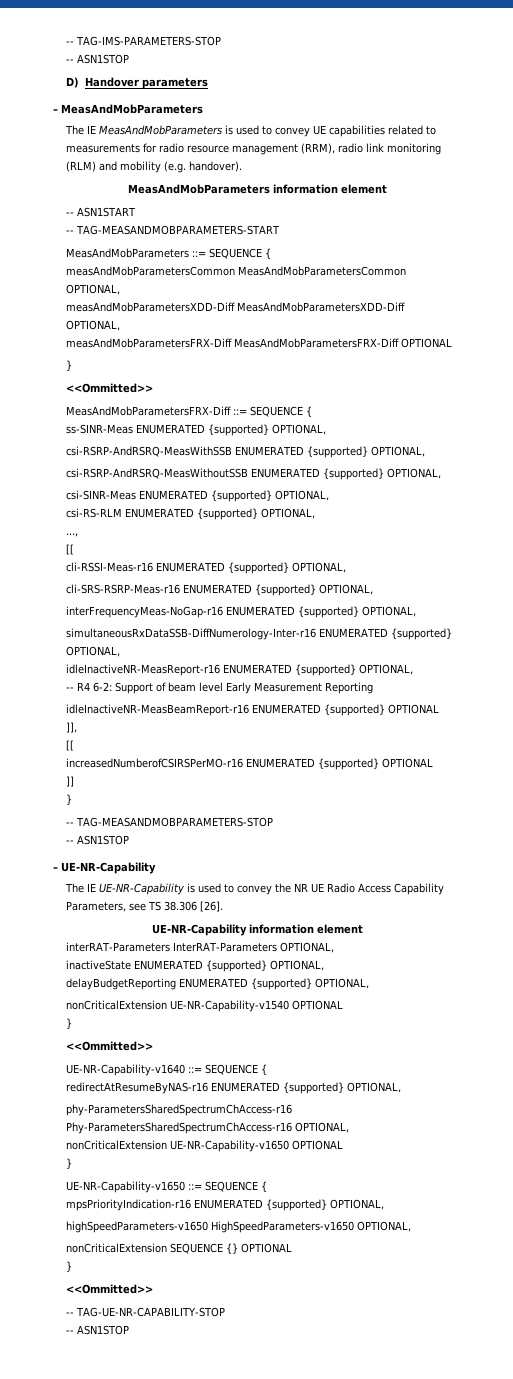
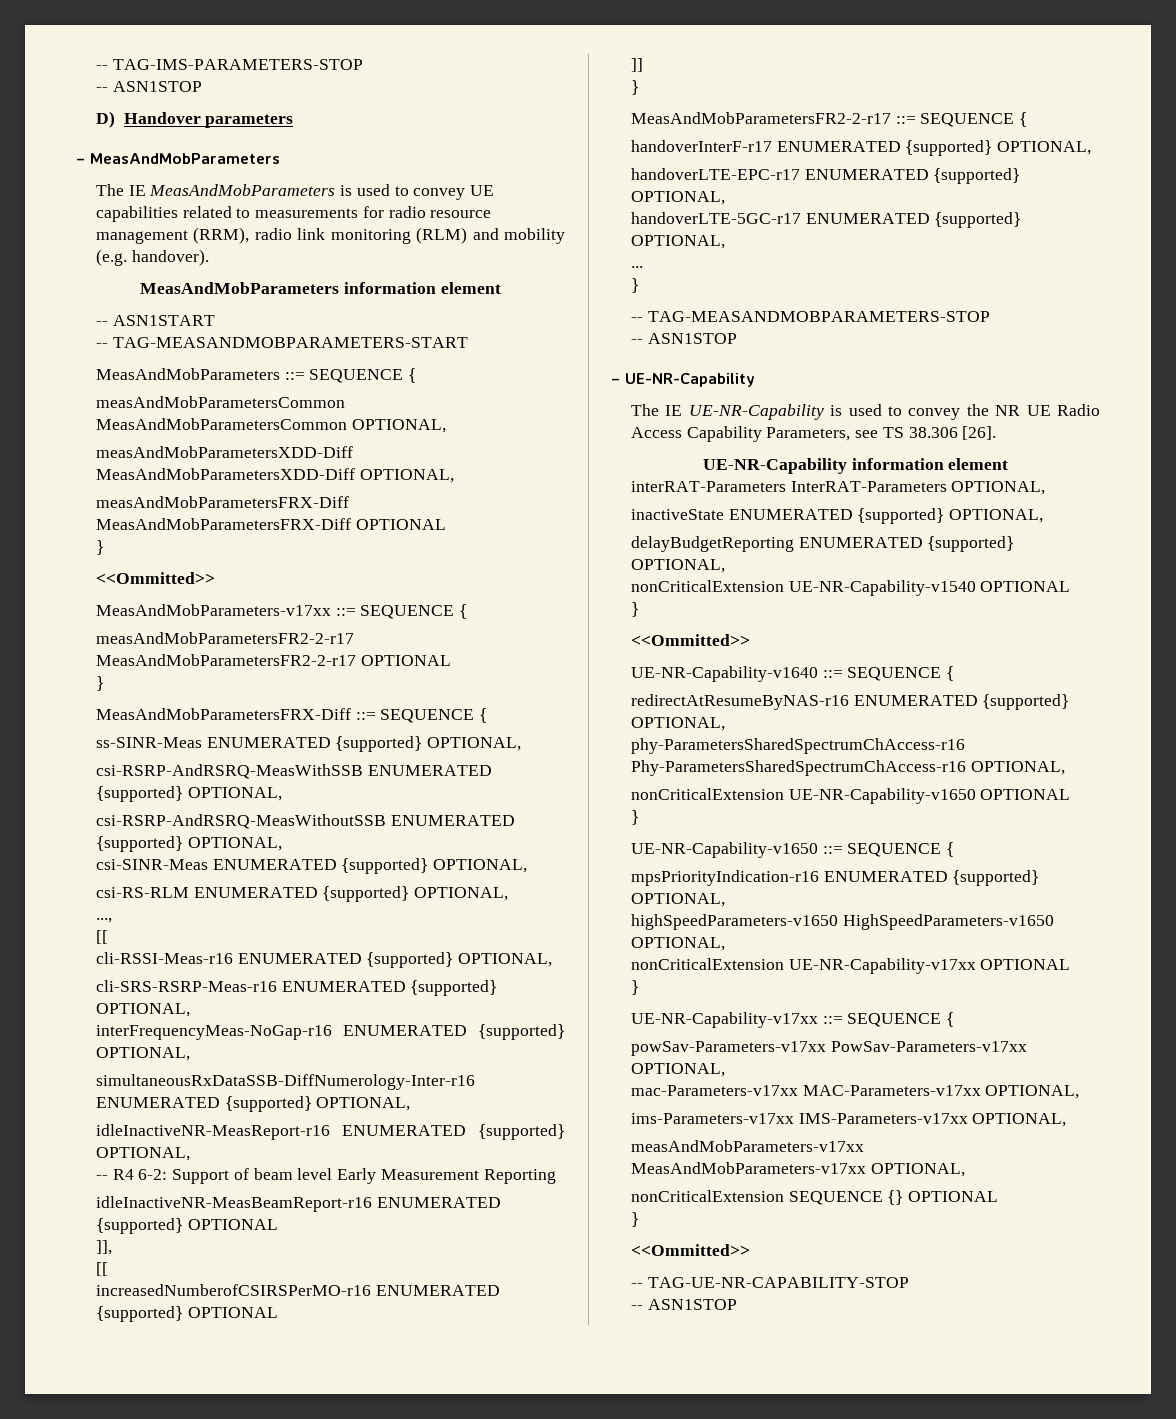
(154, 388) none -> [96,604,468,619] [96,632,355,644] [96,654,451,666] [96,676,105,691] // MeasAndMobParameters-v17xx ::= SEQUENCE { // measAndMobParametersFR2-2-r17 MeasAndMobParametersFR2-2-r17 OPTIONAL // }
(73, 799) none -> [631,112,1028,127] [631,140,1092,156] [631,168,1021,184] [631,191,726,205] [631,212,1022,228] [631,235,726,249] [631,266,644,268] [631,278,640,293] // MeasAndMobParametersFR2-2-r17 ::= SEQUENCE { // handoverInterF-r17 ENUMERATED {supported} OPTIONAL, // handoverLTE-EPC-r17 ENUMERATED {supported} OPTIONAL, // handoverLTE-5GC-r17 ENUMERATED {supported} OPTIONAL, // ... // }
(412, 1226) none -> [631,958,1071,974] [631,980,640,995] [631,1012,955,1028] [631,1041,1027,1056] [631,1063,726,1077] [631,1085,1080,1099] [631,1113,1067,1127] [631,1140,865,1152] [631,1162,965,1177] // nonCriticalExtension UE-NR-Capability-v17xx OPTIONAL // } // UE-NR-Capability-v17xx ::= SEQUENCE { // powSav-Parameters-v17xx PowSav-Parameters-v17xx OPTIONAL, // mac-Parameters-v17xx MAC-Parameters-v17xx OPTIONAL, // ims-Parameters-v17xx IMS-Parameters-v17xx OPTIONAL, // measAndMobParameters-v17xx MeasAndMobParameters-v17xx OPTIONAL,

